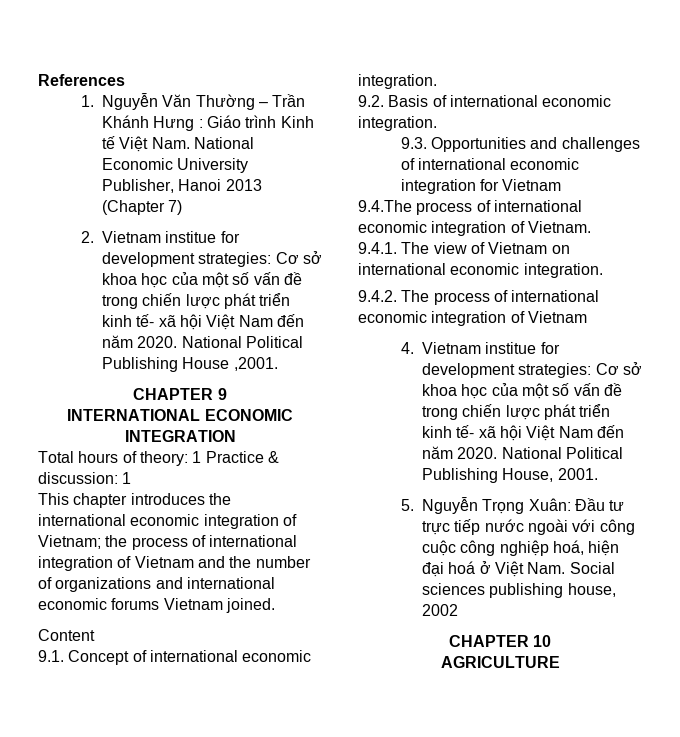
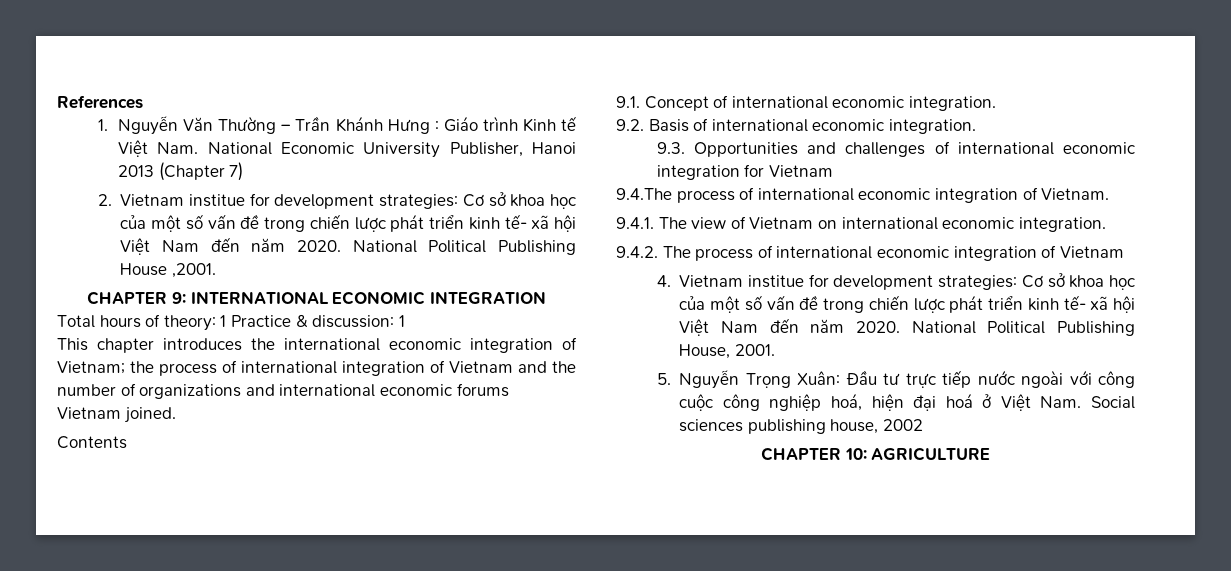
[217,388,227,400] 9 // -> [171,292,186,304] 9:
[38,629,95,641] Content -> [57,436,127,449] Contents
[533,635,552,647] 10 // -> [844,448,867,460] 10:

